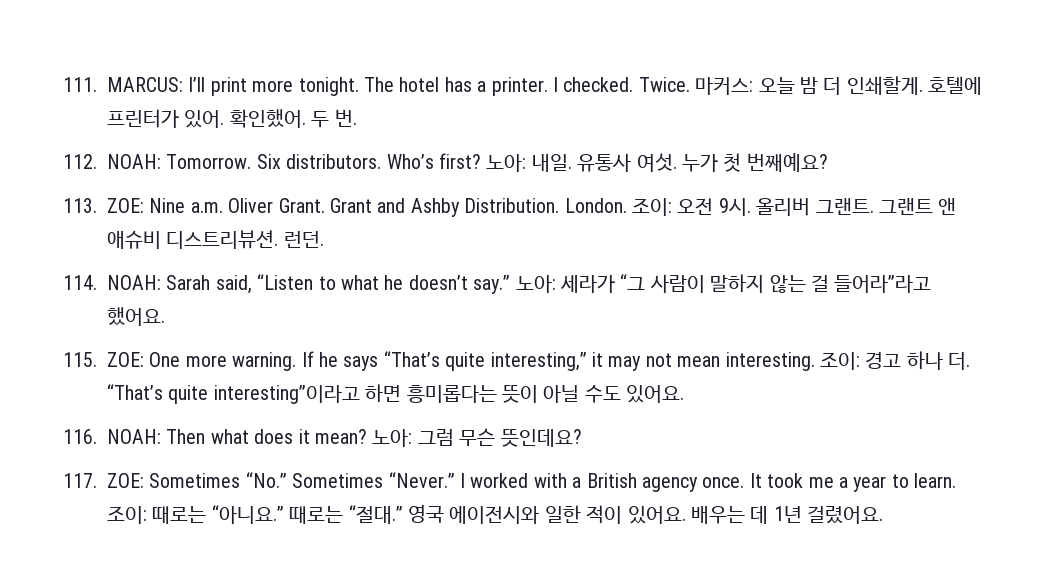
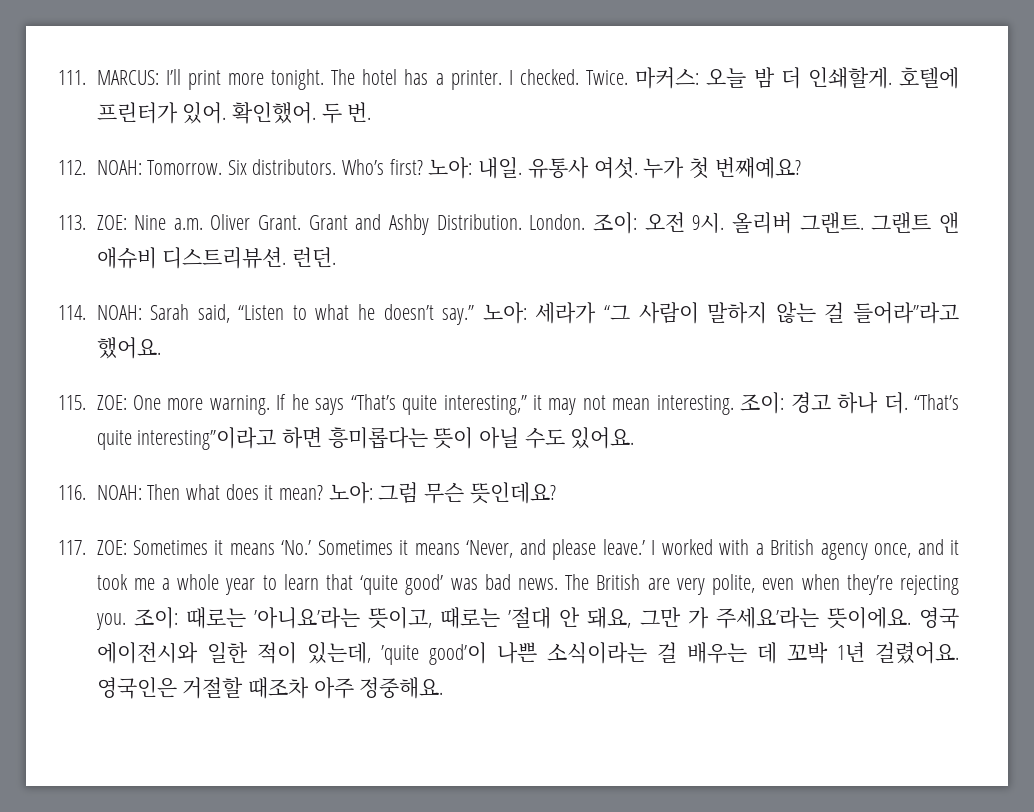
[245,472,455,488] “No.” Sometimes “Never.” -> [214,539,645,560] it means ‘No.’ Sometimes it means ‘Never, and please leave.’
[702,473,762,488] once. It -> [874,539,960,558] once, and it
(848, 482) none -> [177,574,220,590] whole
[914,473,957,488] [107,504,686,524] learn. 조이: 때로는 “아니요.” 때로는 “절대.” 영국 에이전시와 일한 적이 있어요. -> [283,574,959,595] [95,607,960,630] [96,642,677,665] learn that ‘quite good’ was bad news. The British are very polite, even when they’re rejecting you. 조이: 때로는 ’아니요’라는 뜻이고, 때로는 ’절대 안 돼요, 그만 가 주세요’라는 뜻이에요. 영국 에이전시와 일한 적이 있는데, ’quite good’이 나쁜 소식이라는 걸
(769, 515) none -> [786,642,828,664] 꼬박
(884, 515) none -> [96,677,444,699] 영국인은 거절할 때조차 아주 정중해요.

